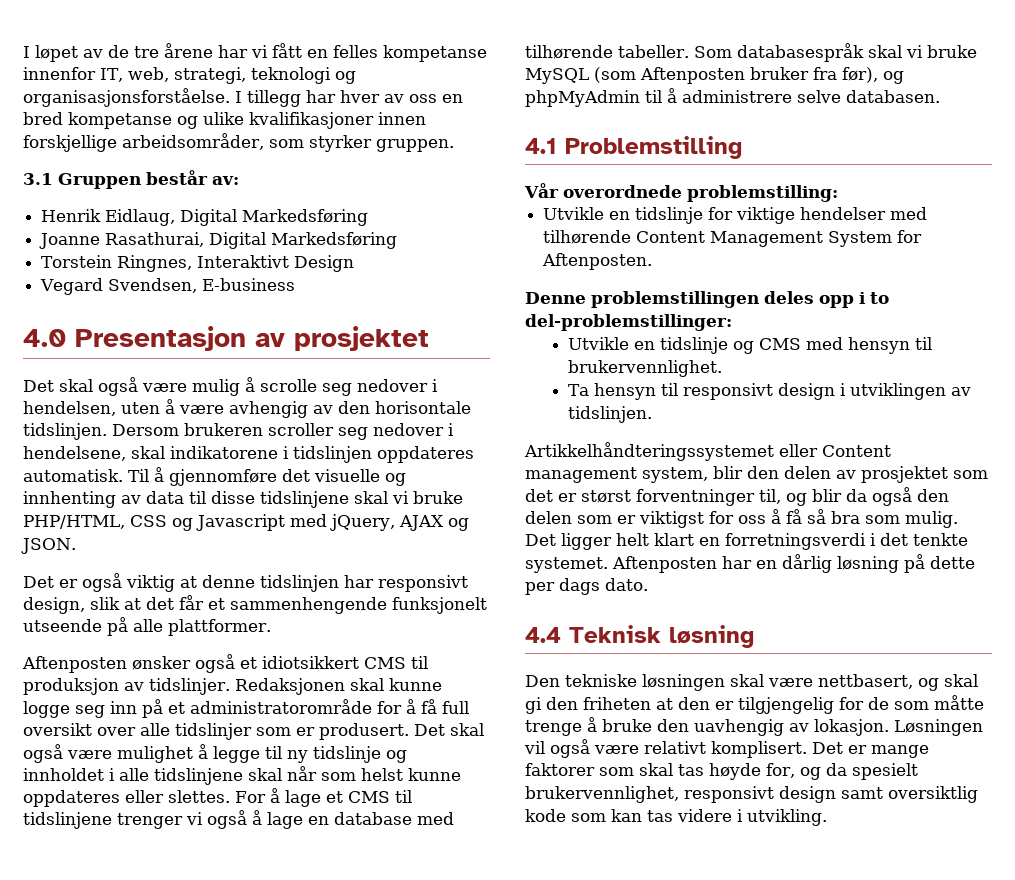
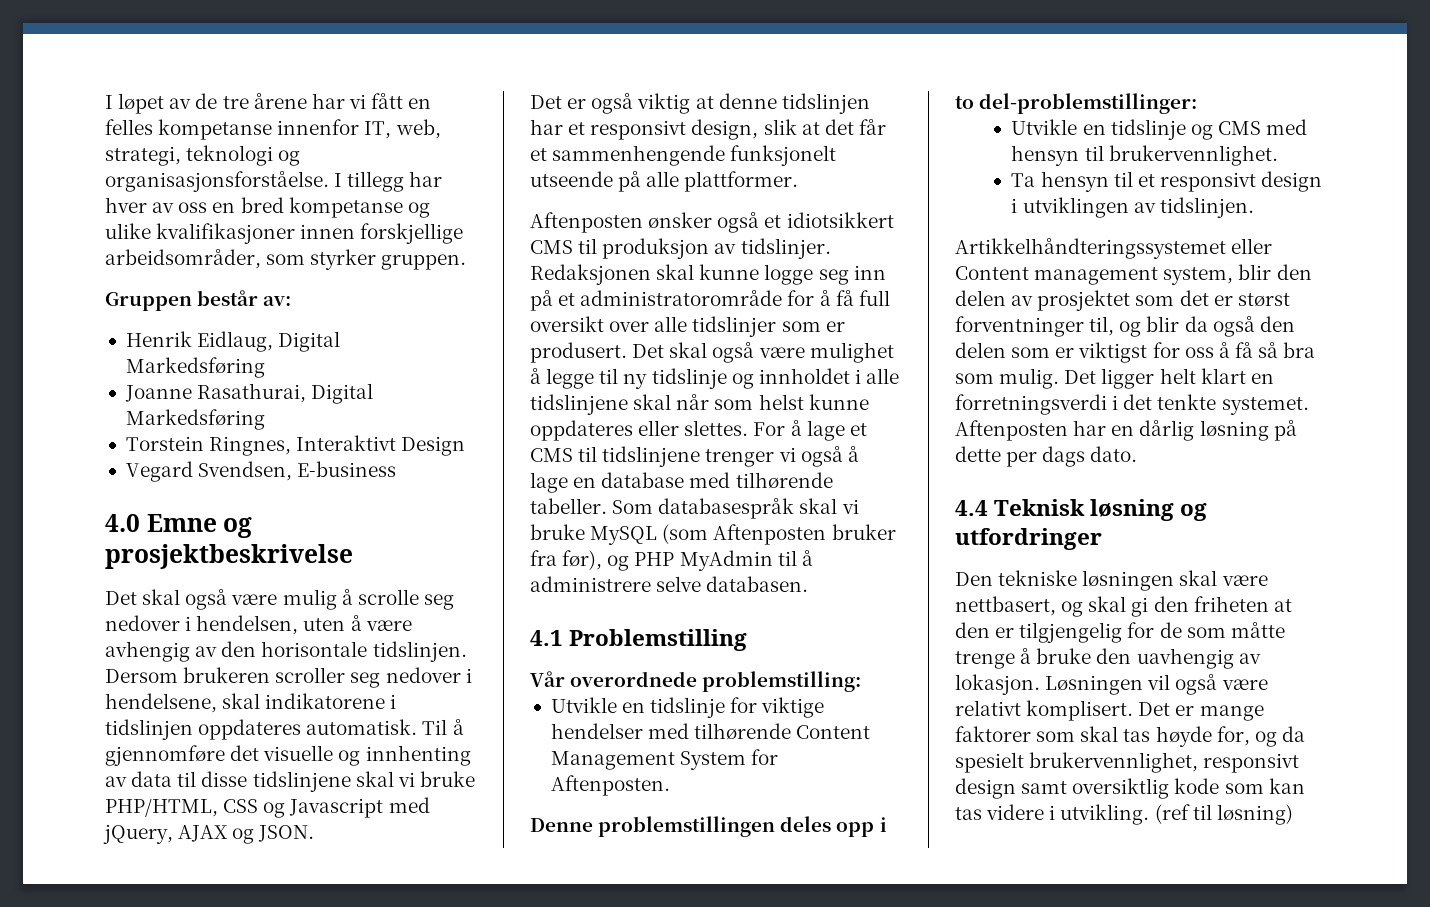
[23,173,53,185] 3.1 -> (467, 262) none
[75,326,429,351] Presentasjon av prosjektet -> [146,514,253,538] [105,544,353,569] Emne og prosjektbeskrivelse
(374, 581) none -> [568,122,586,135] et
[525,90,640,107] phpMyAdmin -> [634,550,773,571] PHP MyAdmin
(678, 389) none -> [1137,174,1155,187] et
(754, 636) none -> [1180,503,1208,521] [955,528,1102,550] og utfordringer
(827, 817) none -> [1154,804,1293,825] (ref til løsning)

